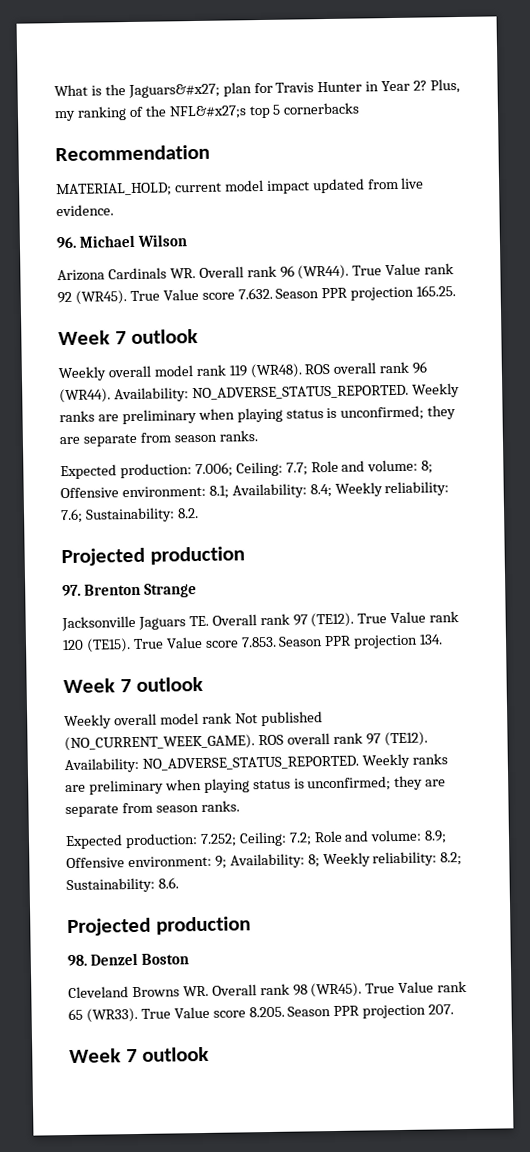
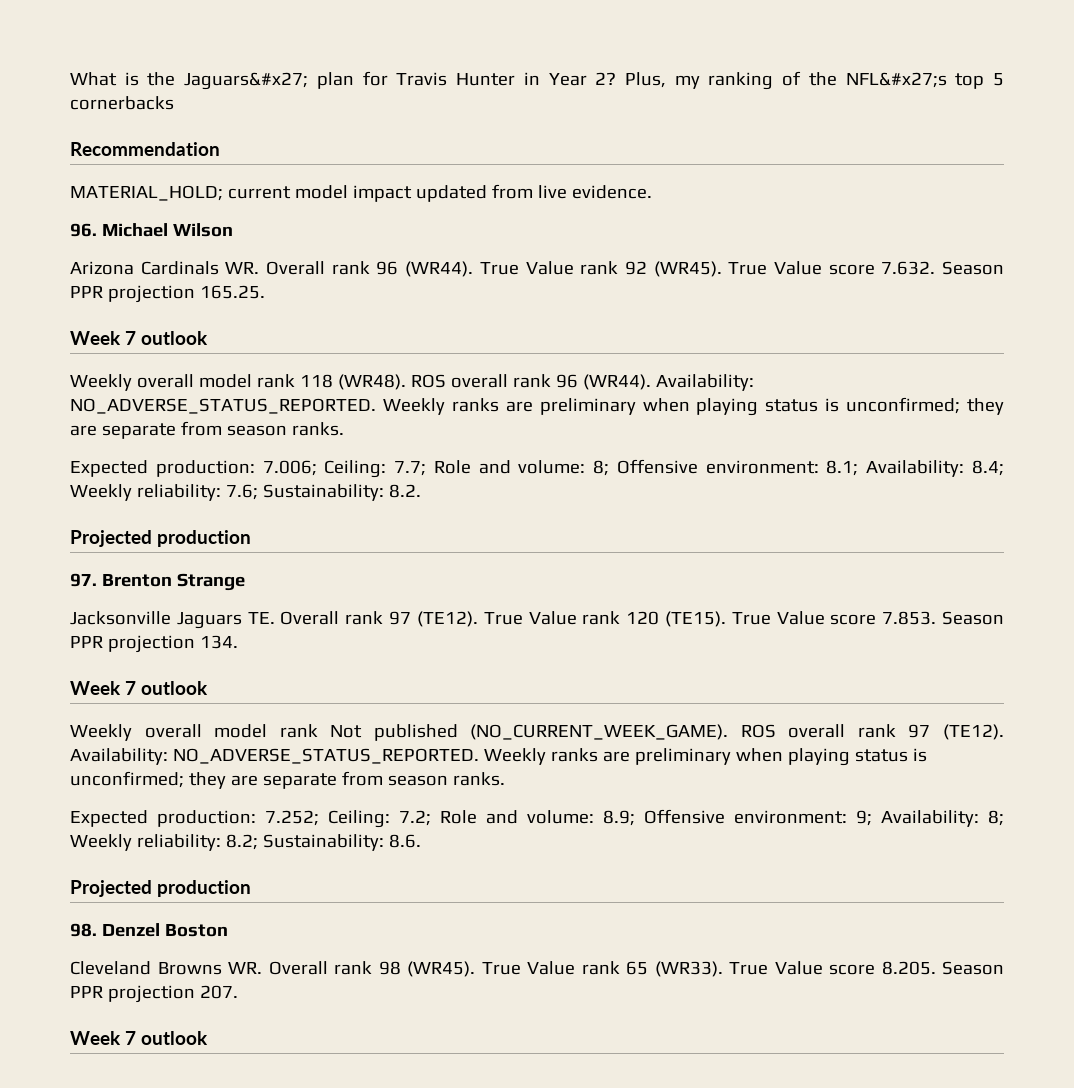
[228,365,247,377] 119 -> [299,374,333,388] 118

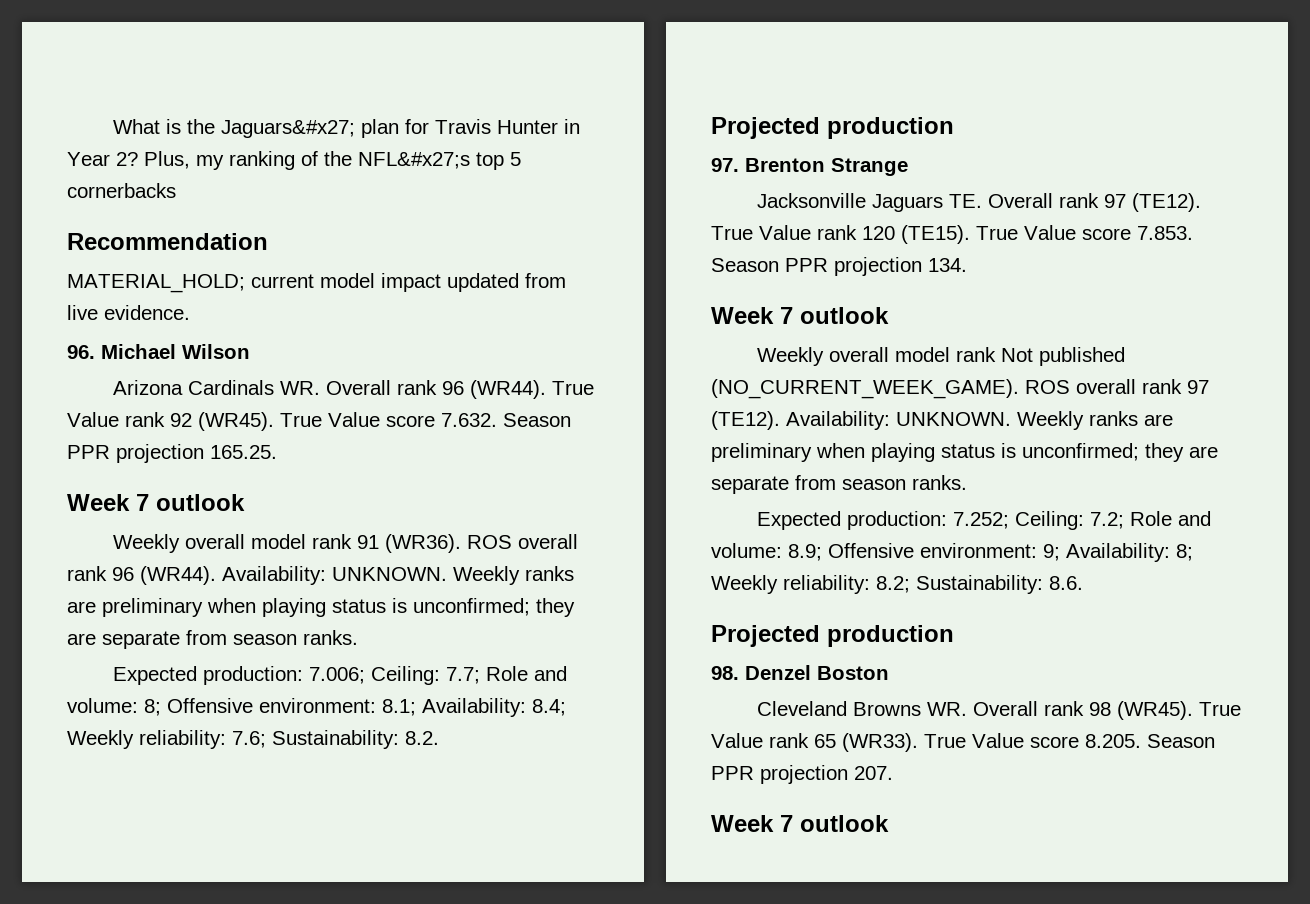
[299,374,406,390] 118 (WR48). -> [357,534,462,553] 91 (WR36).
[70,398,376,414] NO_ADVERSE_STATUS_REPORTED. -> [332,567,447,581] UNKNOWN.
[172,748,479,764] NO_ADVERSE_STATUS_REPORTED. -> [896,412,1011,426] UNKNOWN.

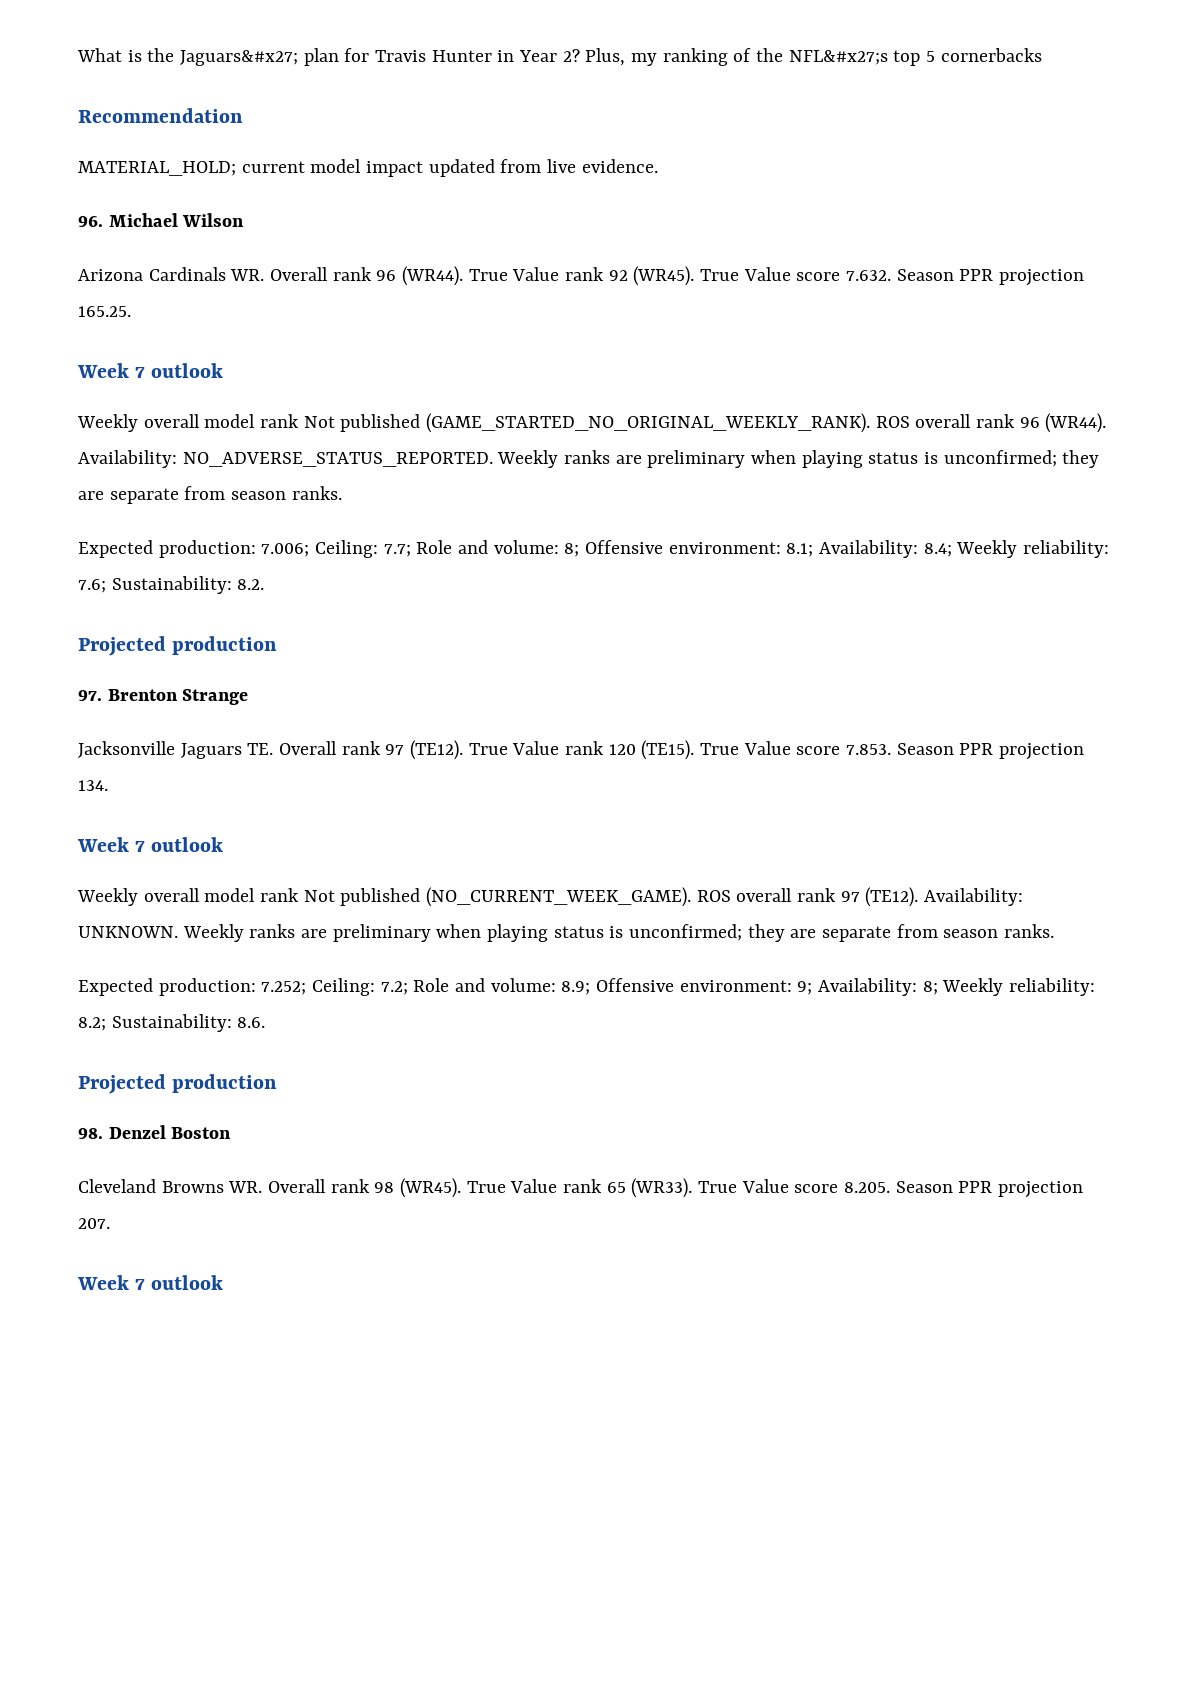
[357,534,462,553] 91 (WR36). -> [303,413,871,433] Not published (GAME_STARTED_NO_ORIGINAL_WEEKLY_RANK).
[332,567,447,581] UNKNOWN. -> [182,452,493,467] NO_ADVERSE_STATUS_REPORTED.

